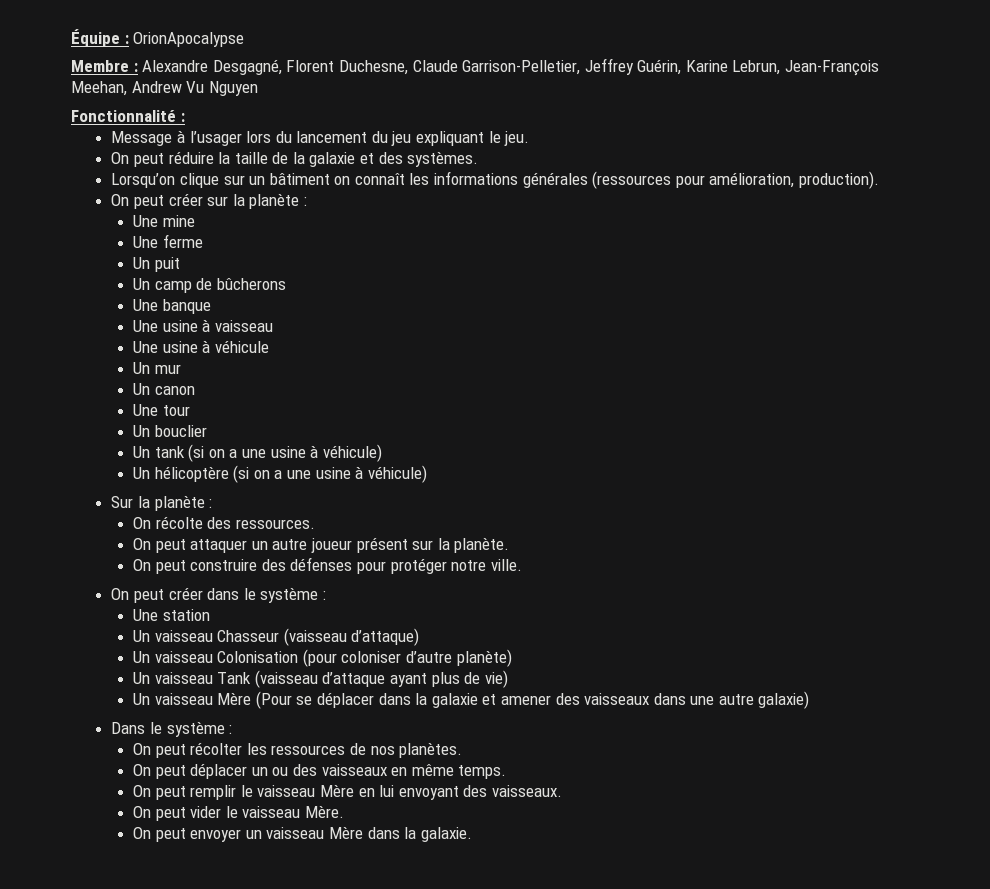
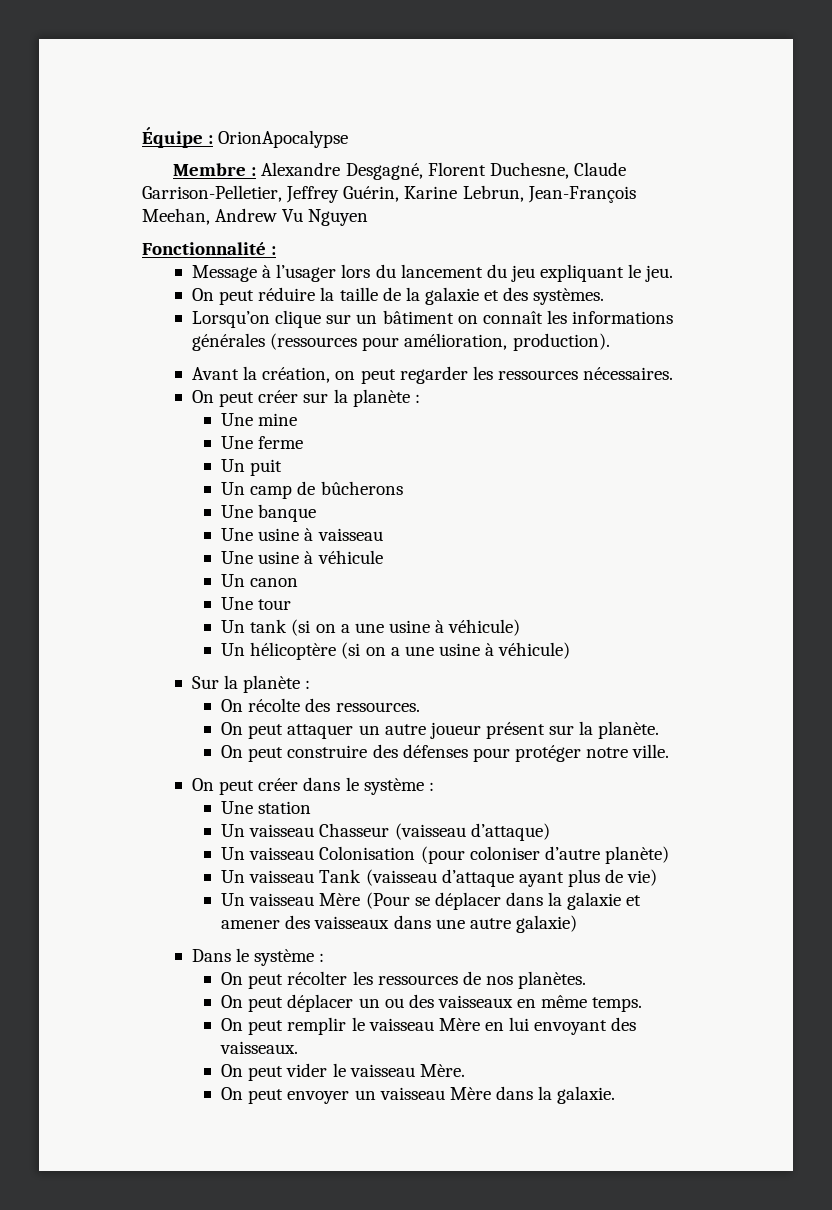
(880, 180) none -> [192,366,674,384] // Avant la création, on peut regarder les ressources nécessaires.
[133,362,181,374] // Un mur -> (383, 557) none
[133,425,207,437] // Un bouclier -> (292, 604) none

